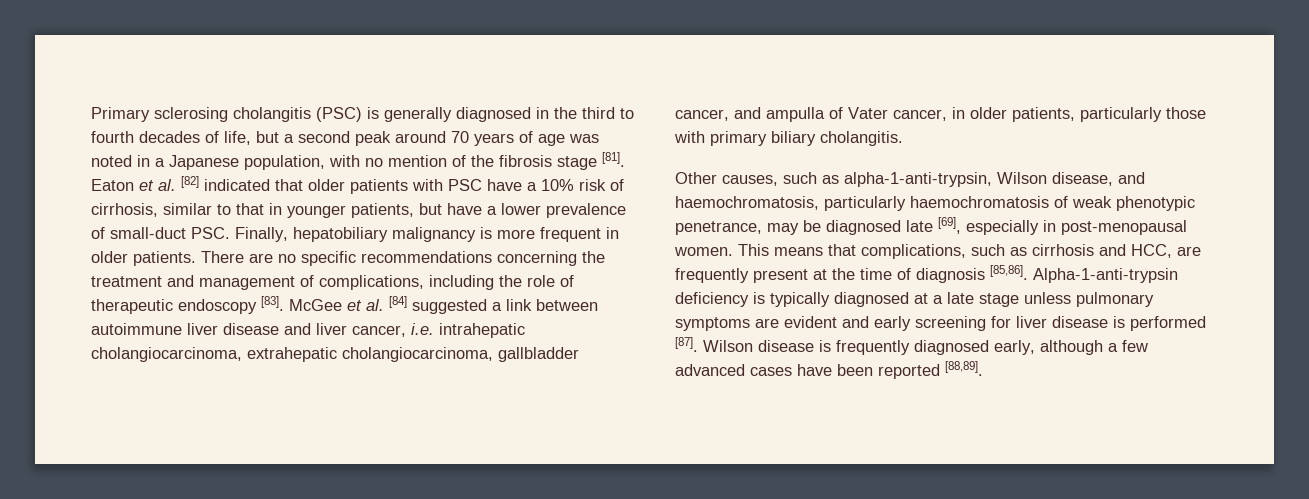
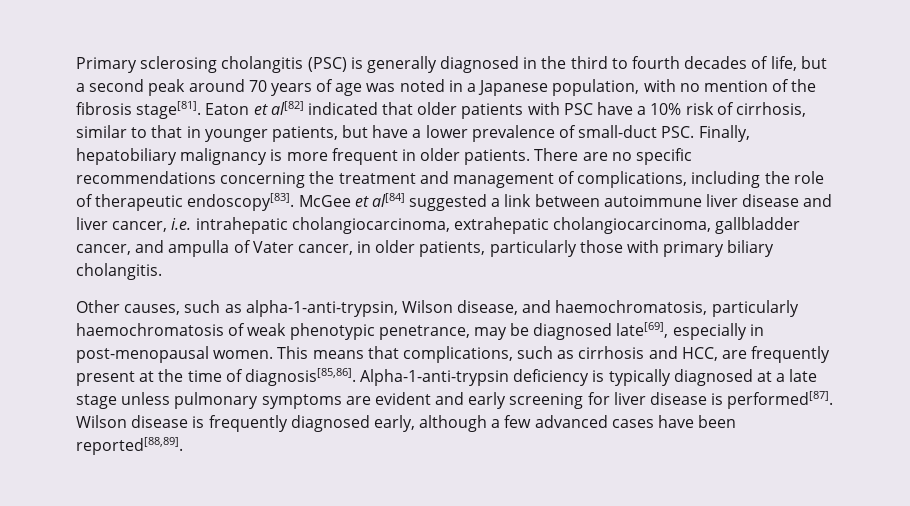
[557,152,625,170] [91,176,199,191] stage [81]. Eaton et al. [82] -> [136,101,304,119] stage[81]. Eaton et al[82]
[178,296,407,314] endoscopy [83]. McGee et al. [84] -> [187,193,405,211] endoscopy[83]. McGee et al[84]
[906,217,961,234] late [69], -> [616,322,669,338] late[69],
[916,265,1028,283] diagnosis [85,86]. -> [244,368,356,386] diagnosis[85,86].
[1130,316,1206,331] [675,337,698,352] performed [87]. -> [727,391,834,409] performed[87].
[878,361,983,379] reported [88,89]. -> [76,437,183,455] reported[88,89].

